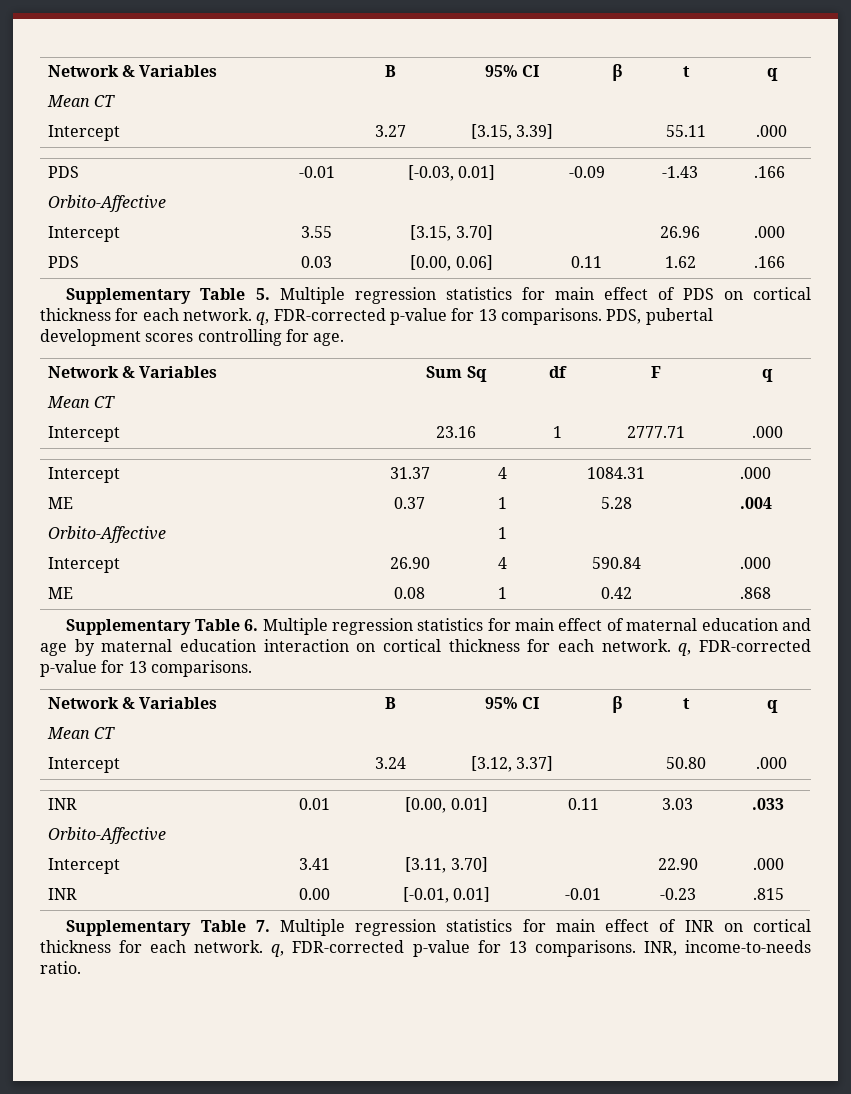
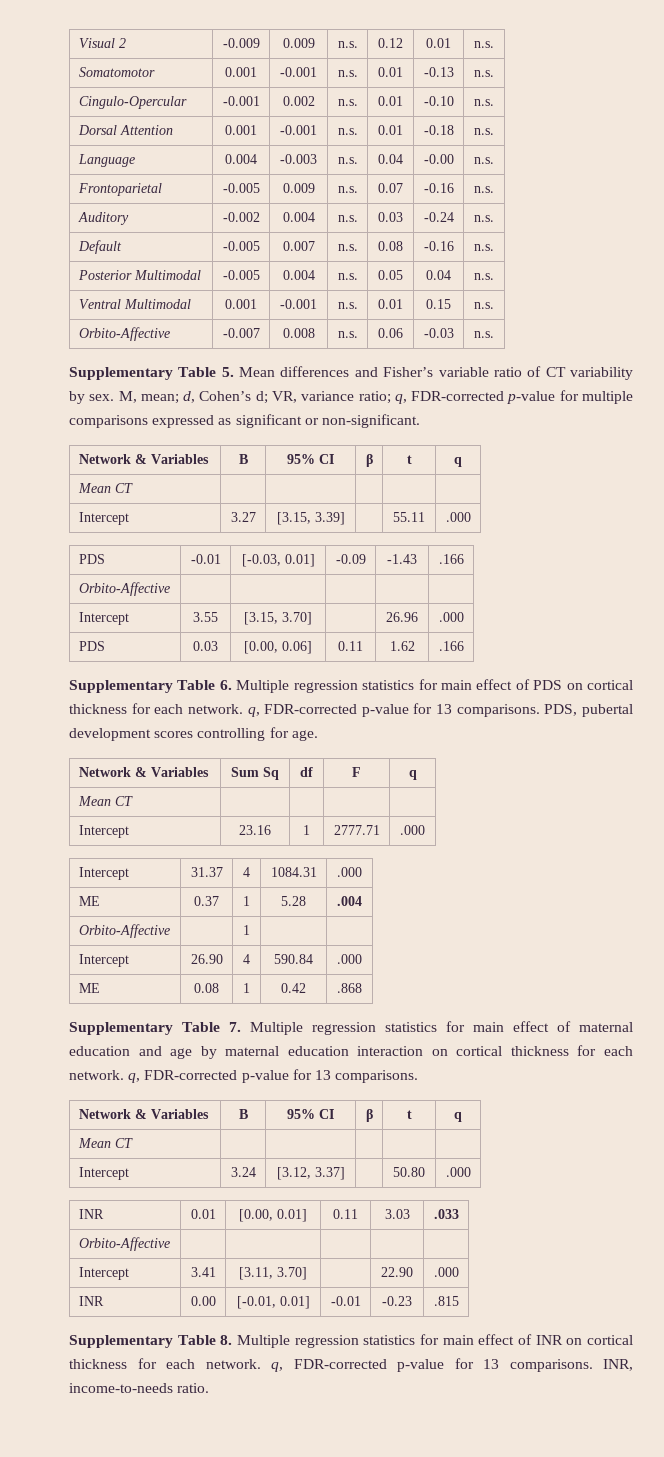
(47, 71) none -> [78,38,126,48] [222,38,260,48] [282,38,315,48] [337,41,358,48] [378,38,403,48] [426,38,451,48] [474,41,494,48] [78,67,155,77] [225,67,257,77] [280,67,317,77] [337,70,358,77] [378,67,403,77] [423,67,454,77] [474,70,494,77] [78,96,187,109] [222,96,260,106] [282,96,315,106] [337,99,358,106] [378,96,403,106] [423,96,454,106] [474,99,494,106] [77,125,173,135] [225,125,257,135] [280,125,317,135] [337,128,358,135] [378,125,403,135] [423,125,454,135] [474,128,494,135] [77,154,135,167] [225,154,257,164] [280,154,317,164] [337,157,358,164] [378,154,403,164] [423,154,454,164] [474,157,494,164] [77,183,162,196] [222,183,260,193] [282,183,315,193] [337,186,358,193] [378,183,403,193] [423,183,454,193] [474,186,494,193] [77,212,129,225] [222,212,260,222] [282,212,315,222] [337,215,358,222] [378,212,403,222] [423,212,454,222] [474,215,494,222] [77,240,122,254] [222,241,260,251] [282,241,315,251] [337,244,358,251] [378,241,403,251] [423,241,454,251] [474,244,494,251] [77,270,201,280] [222,270,260,280] [282,270,315,280] [337,273,358,280] [378,270,403,280] [426,270,451,280] [474,273,494,280] [78,299,191,309] [225,299,257,309] [280,299,317,309] [337,302,358,309] [378,299,403,309] [426,299,451,309] [474,302,494,309] [78,327,170,341] [222,328,260,338] [282,328,315,338] [337,331,358,338] [378,328,403,338] [423,328,454,338] [474,331,494,338] [69,366,633,380] [69,390,633,404] [69,414,420,428] Visual 2 | -0.009 | 0.009 | n.s. | 0.12 | 0.01 | n.s. // Somatomotor | 0.001 | -0.001 | n.s. | 0.01 | -0.13 | n.s. // Cingulo-Opercular | -0.001 | 0.002 | n.s. | 0.01 | -0.10 | n.s. // Dorsal Attention | 0.001 | -0.001 | n.s. | 0.01 | -0.18 | n.s. // Language | 0.004 | -0.003 | n.s. | 0.04 | -0.00 | n.s. // Frontoparietal | -0.005 | 0.009 | n.s. | 0.07 | -0.16 | n.s. // Auditory | -0.002 | 0.004 | n.s. | 0.03 | -0.24 | n.s. // Default | -0.005 | 0.007 | n.s. | 0.08 | -0.16 | n.s. // Posterior Multimodal | -0.005 | 0.004 | n.s. | 0.05 | 0.04 | n.s. // Ventral Multimodal | 0.001 | -0.001 | n.s. | 0.01 | 0.15 | n.s. // Orbito-Affective | -0.007 | 0.008 | n.s. | 0.06 | -0.03 | n.s. // Supplementary Table 5. Mean differences and Fisher’s variable ratio of CT variability by sex. M, mean; d, Cohen’s d; VR, variance ratio; q, FDR-corrected p-value for multiple comparisons expressed as significant or non-significant. //
[255,288,270,300] 5. -> [219,680,232,690] 6.
[244,619,259,631] 6. -> [229,1022,241,1032] 7.
[255,920,270,932] 7. -> [220,1335,233,1345] 8.

